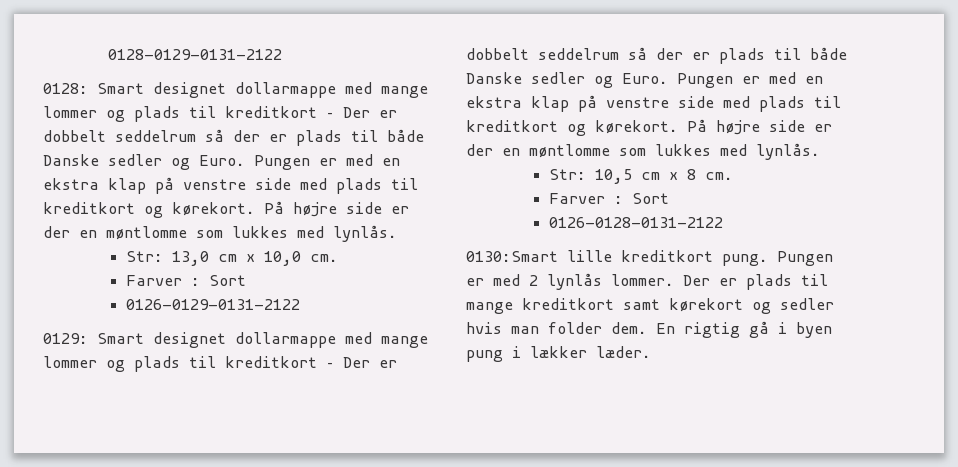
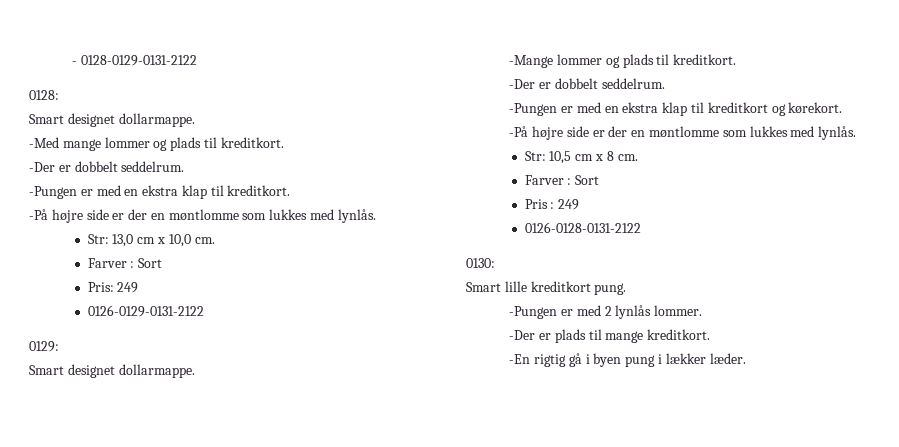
(107, 54) none -> [72,61,78,65] -
[97,82,428,98] [43,106,397,122] [43,129,424,146] [43,154,400,170] [43,177,418,194] [43,201,284,218] Smart designet dollarmappe med mange lommer og plads til kreditkort – Der er dobbelt seddelrum så der er plads til både Danske sedler og Euro. Pungen er med en ekstra klap på venstre side med plads til kreditkort og kørekort. På -> [29,113,195,127] [29,137,284,151] [29,161,185,172] [29,185,291,199] [29,209,48,220] // Smart designet dollarmappe. // -Med mange lommer og plads til kreditkort. // -Der er dobbelt seddelrum. // -Pungen er med en ekstra klap til kreditkort. // -På
(247, 280) none -> [87,282,139,293] // Pris: 249
[97,332,428,348] [43,356,397,372] [466,47,847,64] [466,72,823,88] [466,95,841,112] [466,119,707,136] Smart designet dollarmappe med mange lommer og plads til kreditkort – Der er dobbelt seddelrum så der er plads til både Danske sedler og Euro. Pungen er med en ekstra klap på venstre side med plads til kreditkort og kørekort. På -> [29,364,195,378] [509,54,737,68] [509,78,665,89] [509,102,843,116] [509,126,529,137] // Smart designet dollarmappe. // -Mange lommer og plads til kreditkort. // -Der er dobbelt seddelrum. // -Pungen er med en ekstra klap til kreditkort og kørekort. // -På
(670, 198) none -> [524,199,580,210] // Pris : 249
[466,251,558,262] 0130:Smart -> [466,258,495,268] [466,282,501,292] 0130: // Smart
[777,251,833,266] Pungen -> [509,306,558,319] // -Pungen
[683,275,710,286] Der -> [509,330,536,340] // -Der
[522,298,834,314] [466,322,675,334] kreditkort samt kørekort og sedler hvis man folder dem. En -> [647,329,711,340] [509,354,531,364] kreditkort. // -En

